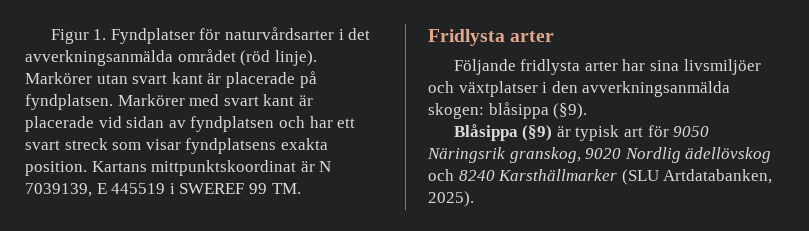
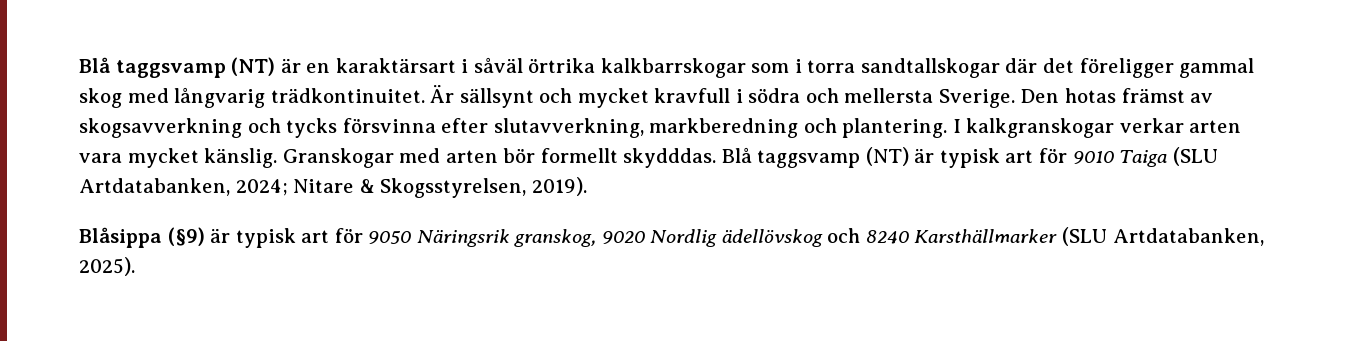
[50,27,371,44] [25,49,317,66] [25,71,317,88] [25,94,313,110] [25,116,356,132] [25,138,328,154] [25,160,332,176] [25,183,301,197] [428,29,555,46] [453,59,761,75] [428,81,731,97] [428,102,588,119] Figur 1. Fyndplatser för naturvårdsarter i det avverkningsanmälda området (röd linje). Markörer utan svart kant är placerade på fyndplatsen. Markörer med svart kant är placerade vid sidan av fyndplatsen och har ett svart streck som visar fyndplatsens exakta position. Kartans mittpunktskoordinat är N 7039139, E 445519 i SWEREF 99 TM. // Fridlysta arter // Följande fridlysta arter har sina livsmiljöer och växtplatser i den avverkningsanmälda skogen: blåsippa (§9). -> [79,57,1255,78] [79,84,1214,108] [79,118,1242,138] [79,147,1218,168] [79,177,587,198] Blå taggsvamp (NT) är en karaktärsart i såväl örtrika kalkbarrskogar som i torra sandtallskogar där det föreligger gammal skog med långvarig trädkontinuitet. Är sällsynt och mycket kravfull i södra och mellersta Sverige. Den hotas främst av skogsavverkning och tycks försvinna efter slutavverkning, markberedning och plantering. I kalkgranskogar verkar arten vara mycket känslig. Granskogar med arten bör formellt skydddas. Blå taggsvamp (NT) är typisk art för 9010 Taiga (SLU Artdatabanken, 2024; Nitare & Skogsstyrelsen, 2019).

